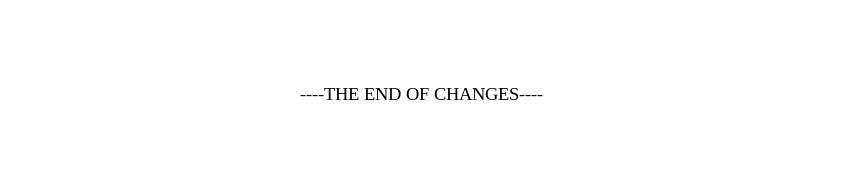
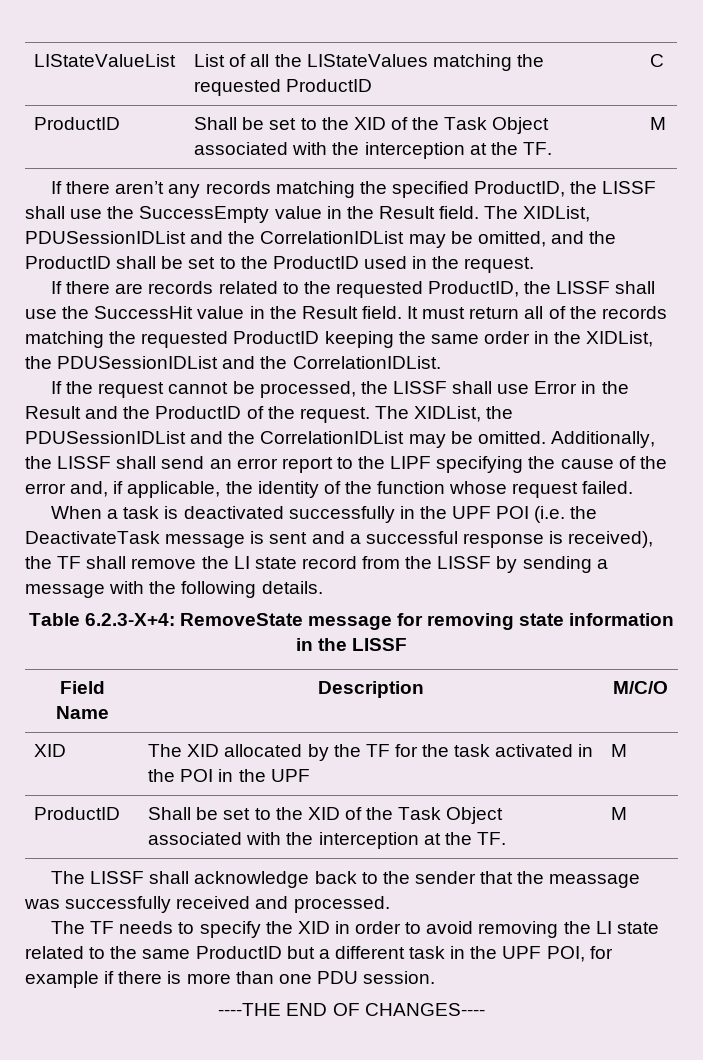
(299, 94) none -> [34,54,177,67] [194,54,544,71] [194,79,373,96] [650,54,665,67] [34,117,121,130] [194,117,550,134] [194,142,552,159] [650,117,667,130] [50,181,657,198] [25,206,591,223] [25,231,617,248] [25,256,535,273] [50,281,656,298] [25,306,667,319] [25,331,654,348] [25,356,441,369] [50,381,629,398] [25,406,514,423] [25,431,655,448] [25,456,667,473] [25,481,634,498] [50,506,598,523] [25,531,654,548] [25,556,608,573] [25,581,323,598] [28,613,675,630] [295,638,408,651] [60,681,105,694] [56,706,109,719] [317,681,424,698] [612,681,668,694] [34,744,67,757] [148,744,594,761] [148,769,310,782] [611,744,628,757] [34,807,121,820] [148,807,504,824] [148,832,506,849] [611,807,628,820] [50,871,641,888] [24,896,390,913] [50,921,659,938] [25,946,613,962] [25,971,436,988] LIStateValueList | List of all the LIStateValues matching the requested ProductID | C // ProductID | Shall be set to the XID of the Task Object associated with the interception at the TF. | M // If there aren’t any records matching the specified ProductID, the LISSF shall use the SuccessEmpty value in the Result field. The XIDList, PDUSessionIDList and the CorrelationIDList may be omitted, and the ProductID shall be set to the ProductID used in the request. // If there are records related to the requested ProductID, the LISSF shall use the SuccessHit value in the Result field. It must return all of the records matching the requested ProductID keeping the same order in the XIDList, the PDUSessionIDList and the CorrelationIDList. // If the request cannot be processed, the LISSF shall use Error in the Result and the ProductID of the request. The XIDList, the PDUSessionIDList and the CorrelationIDList may be omitted. Additionally, the LISSF shall send an error report to the LIPF specifying the cause of the error and, if applicable, the identity of the function whose request failed. // When a task is deactivated successfully in the UPF POI (i.e. the DeactivateTask message is sent and a successful response is received), the TF shall remove the LI state record from the LISSF by sending a message with the following details. // Table 6.2.3-X+4: RemoveState message for removing state information in the LISSF // Field Name | Description | M/C/O // XID | The XID allocated by the TF for the task activated in the POI in the UPF | M // ProductID | Shall be set to the XID of the Task Object associated with the interception at the TF. | M // The LISSF shall acknowledge back to the sender that the meassage was successfully received and processed. // The TF needs to specify the XID in order to avoid removing the LI state related to the same ProductID but a different task in the UPF POI, for example if there is more than one PDU session. //

